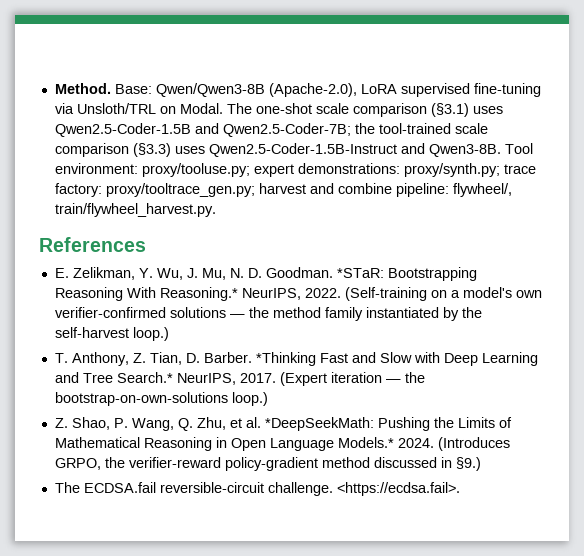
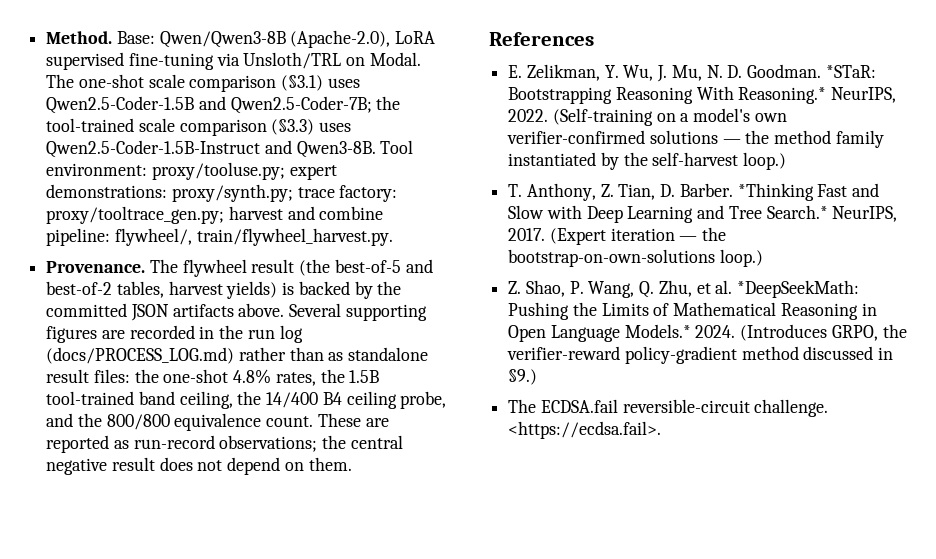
(216, 210) none -> [46,259,433,277] [46,281,402,299] [46,303,427,321] [46,325,303,343] [46,347,429,364] [46,369,380,386] [46,391,447,409] [46,413,389,431] [46,435,403,453] [46,457,352,475] // Provenance. The flywheel result (the best-of-5 and best-of-2 tables, harvest yields) is backed by the committed JSON artifacts above. Several supporting figures are recorded in the run log (docs/PROCESS_LOG.md) rather than as standalone result files: the one-shot 4.8% rates, the 1.5B tool-trained band ceiling, the 14/400 B4 ceiling probe, and the 800/800 equivalence count. These are reported as run-record observations; the central negative result does not depend on them.

